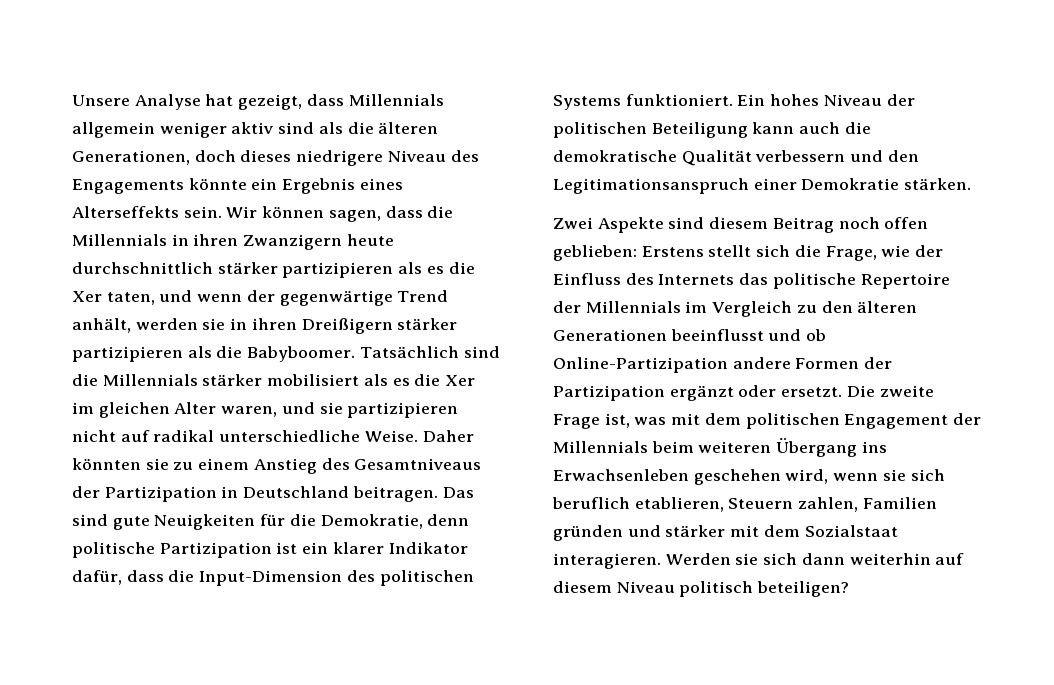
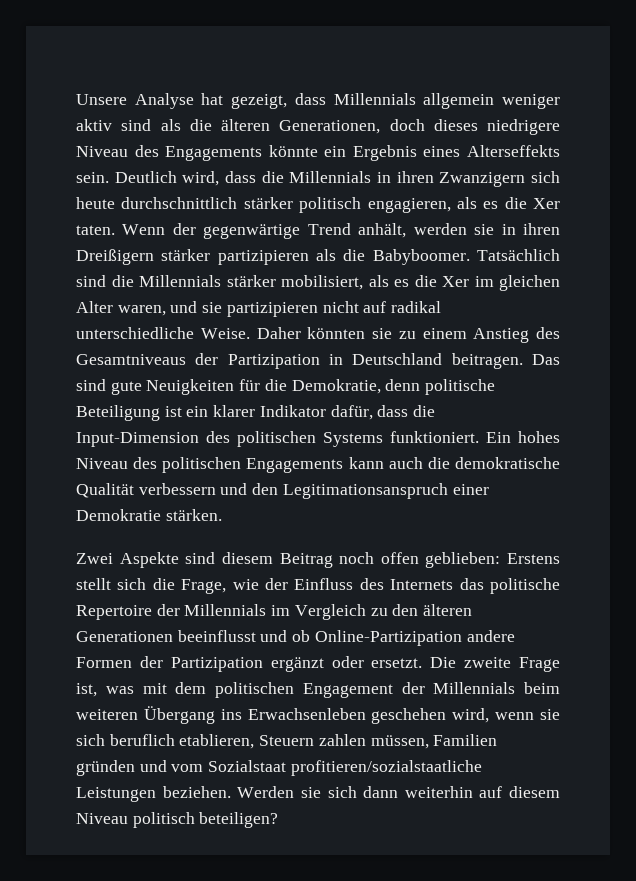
[226,206,381,222] Wir können sagen, -> [114,171,220,186] Deutlich wird,
(343, 242) none -> [531,171,560,183] sich
[282,262,475,278] [72,290,243,305] partizipieren als es die Xer taten, und wenn -> [299,197,560,213] [76,224,166,235] politisch engagieren, als es die Xer taten. Wenn
[267,374,360,386] mobilisiert -> [281,275,363,290] mobilisiert,
[159,542,272,558] Partizipation -> [76,405,160,421] Beteiligung
[886,94,915,106] [553,122,748,138] der politischen Beteiligung -> [133,457,344,473] des politischen Engagements
[798,497,859,512] zahlen, -> [318,734,429,749] zahlen müssen,
[665,525,898,537] [553,553,661,569] stärker mit dem Sozialstaat interagieren. -> [171,760,482,776] [76,786,231,802] vom Sozialstaat profitieren/sozialstaatliche Leistungen beziehen.

